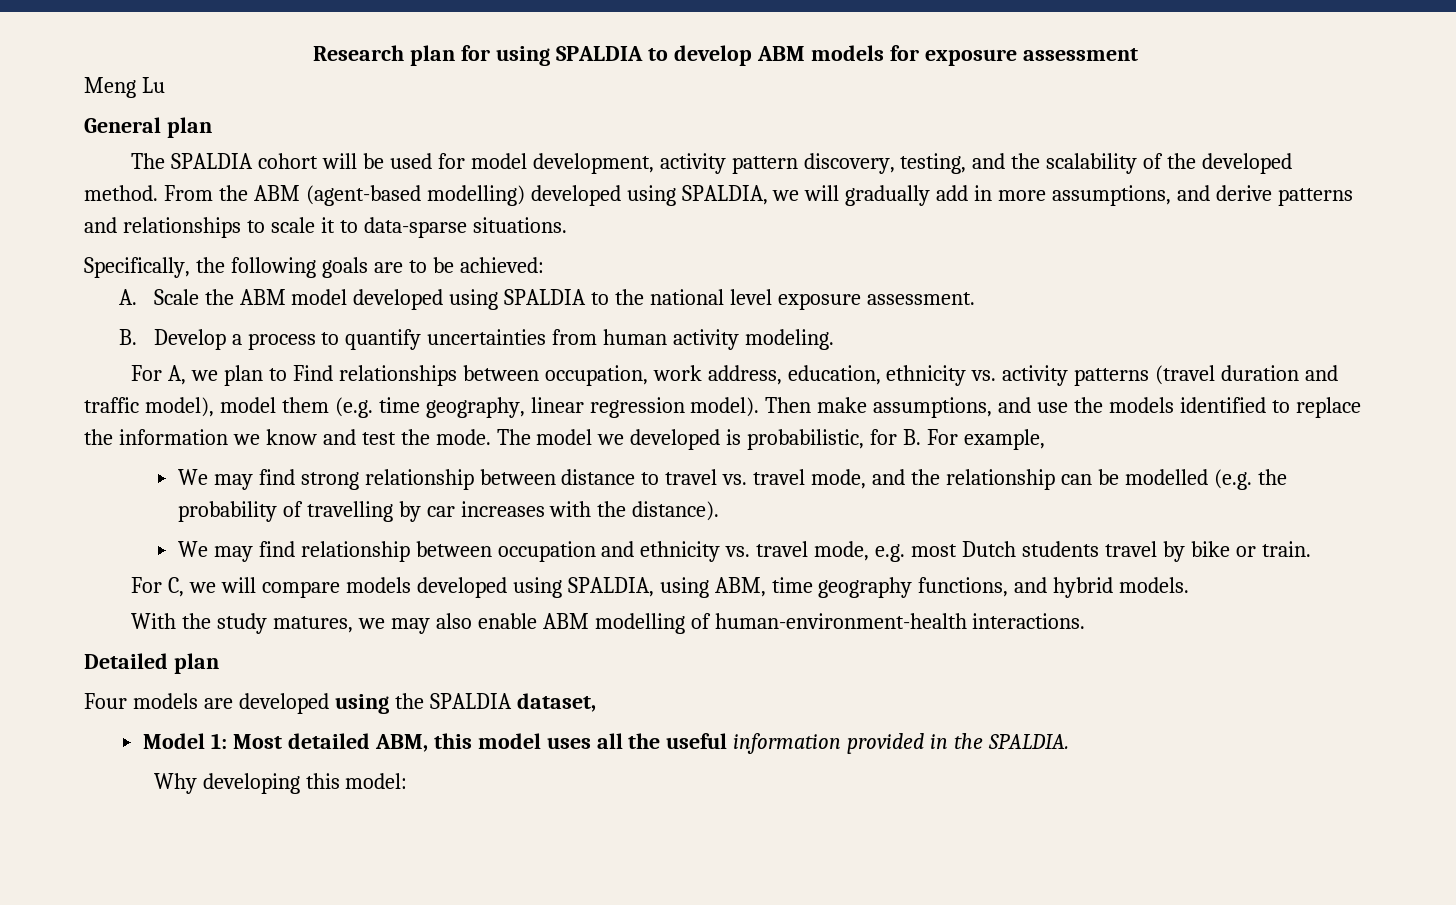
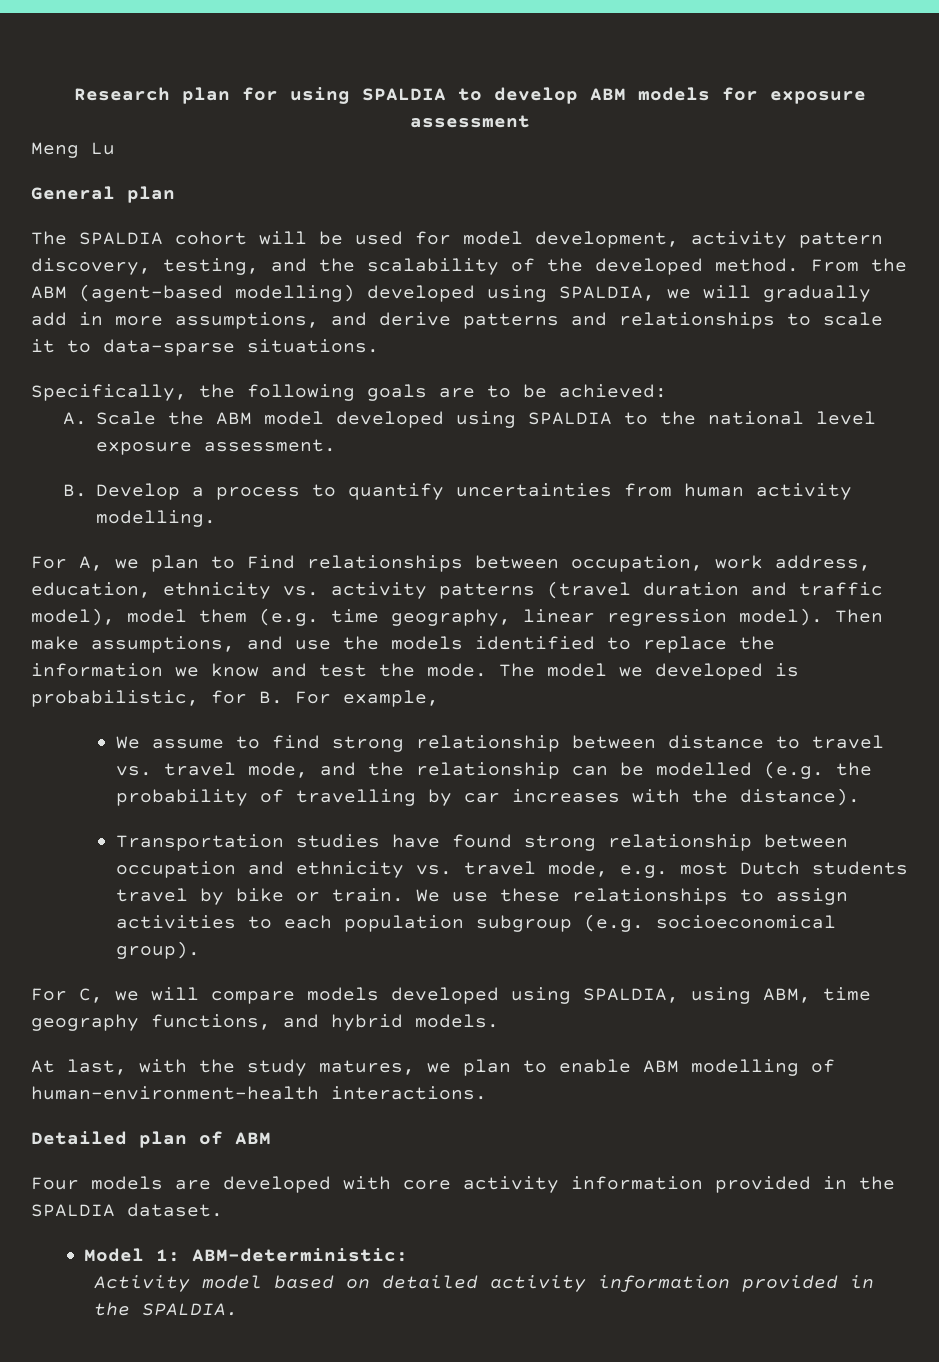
[745,329,835,350] modeling. -> [96,510,217,527] modelling.
[213,474,253,490] may -> [151,736,260,749] assume to
[177,541,295,562] We may find -> [115,834,596,851] Transportation studies have found strong
(1311, 549) none -> [415,888,848,905] [115,914,836,932] [115,941,200,959] We use these relationships to assign activities to each population subgroup (e.g. socioeconomical group).
[131,613,177,629] With -> [31,1059,187,1075] At last, with
[390,613,472,634] may also -> [463,1059,547,1076] plan to
(219, 663) none -> [199,1131,271,1145] of ABM
[334,694,389,714] using -> [343,1176,847,1193] with core activity information provided in
[516,693,596,712] dataset, -> [127,1203,223,1217] dataset.
[232,733,728,752] Most detailed ABM, this model uses all the useful -> [192,1248,409,1262] [94,1275,587,1292] ABM-deterministic: // Activity model based on detailed activity
[153,773,408,794] // Why developing this model: -> (239, 1309) none

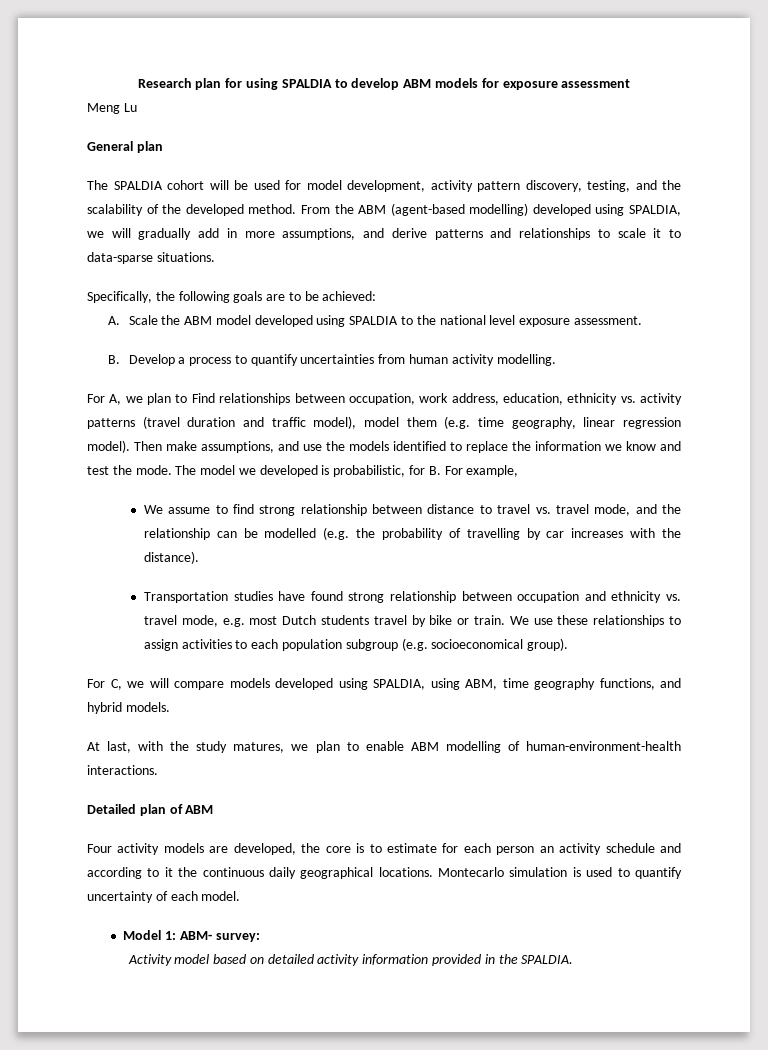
(79, 1183) none -> [117,843,160,855] activity
[223,1176,895,1193] [31,1203,223,1217] developed with core activity information provided in the SPALDIA dataset. -> [233,843,681,855] [87,867,682,879] [87,891,241,903] developed, the core is to estimate for each person an activity schedule and according to it the continuous daily geographical locations. Montecarlo simulation is used to quantify uncertainty of each model.
[192,1248,409,1262] ABM-deterministic: -> [179,931,260,942] ABM- survey:

